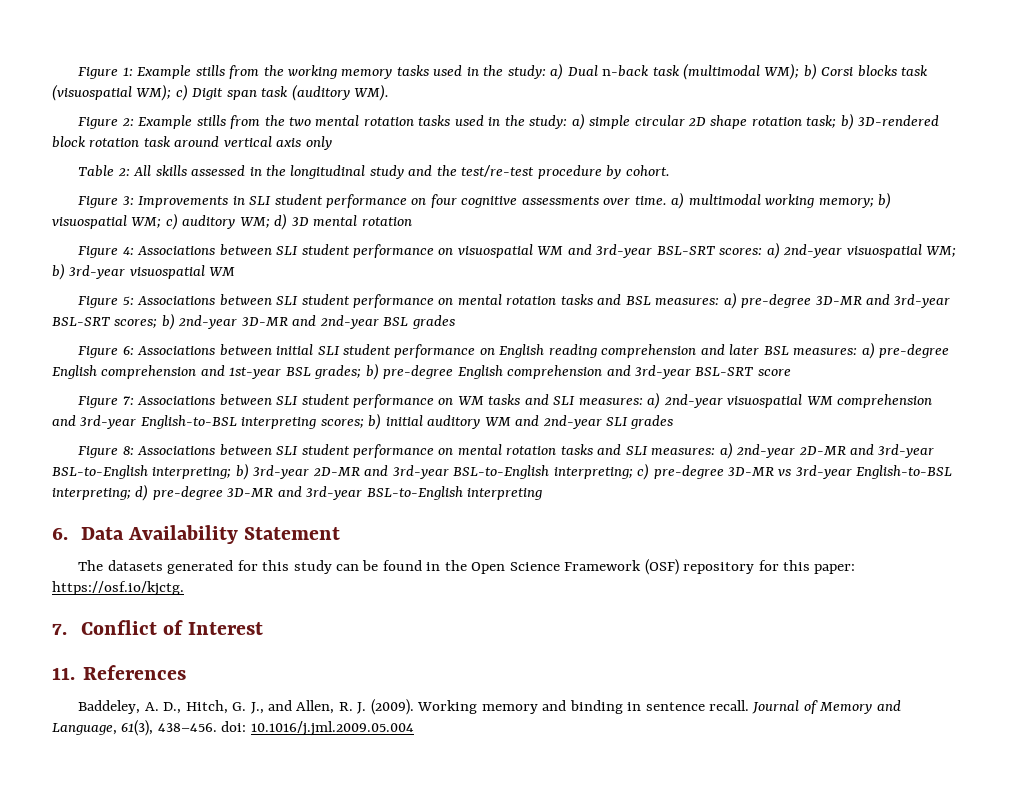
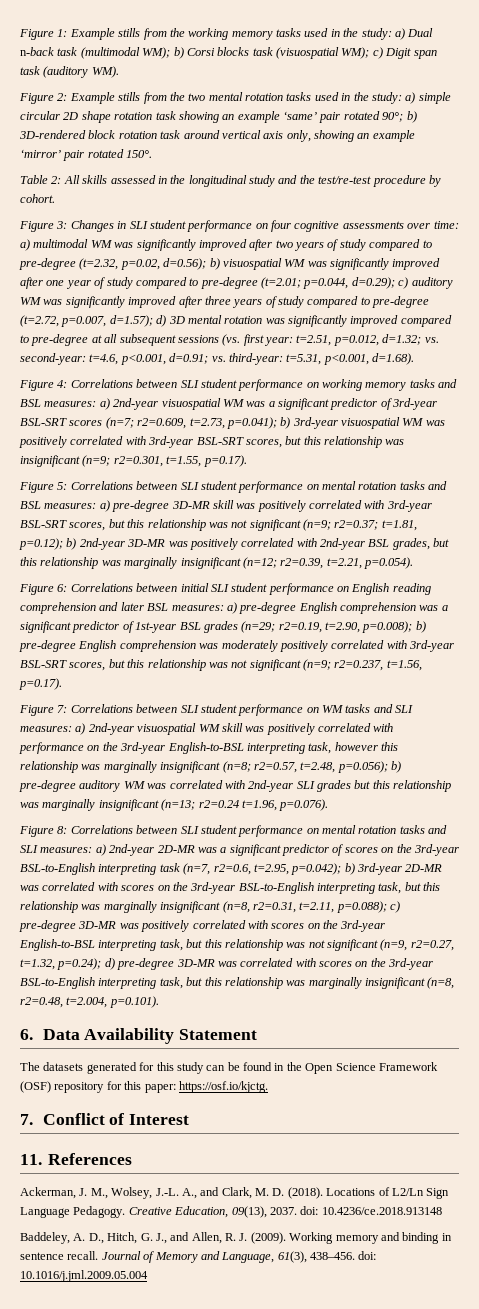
[806,115,837,128] task; -> [155,111,404,123] task showing an example ‘same’ pair rotated 90°;
[305,136,332,150] only -> [286,130,415,142] [20,149,153,161] only, showing an example ‘mirror’ pair rotated 150°.
[138,196,229,208] Improvements -> [70,220,114,232] Changes
[634,196,667,205] time. -> [433,221,459,229] time:
[765,192,891,209] [52,213,412,230] working memory; b) visuospatial WM; c) auditory WM; d) 3D mental rotation -> [90,239,432,251] [19,258,441,270] [20,277,453,289] [20,296,430,308] [20,315,452,327] [20,334,439,346] [20,353,414,365] WM was significantly improved after two years of study compared to pre-degree (t=2.32, p=0.02, d=0.56); b) visuospatial WM was significantly improved after one year of study compared to pre-degree (t=2.01; p=0.044, d=0.29); c) auditory WM was significantly improved after three years of study compared to pre-degree (t=2.72, p=0.007, d=1.57); d) 3D mental rotation was significantly improved compared to pre-degree at all subsequent sessions (vs. first year: t=2.51, p=0.012, d=1.32; vs. second-year: t=4.6, p<0.001, d=0.91; vs. third-year: t=5.31, p<0.001, d=1.68).
[137,242,956,259] [52,263,236,280] Associations between SLI student performance on visuospatial WM and 3rd-year BSL-SRT scores: a) 2nd-year visuospatial WM; b) 3rd-year visuospatial WM -> [70,379,458,391] [20,398,438,410] [20,417,445,429] [19,436,405,448] [20,455,247,467] Correlations between SLI student performance on working memory tasks and BSL measures: a) 2nd-year visuospatial WM was a significant predictor of 3rd-year BSL-SRT scores (n=7; r2=0.609, t=2.73, p=0.041); b) 3rd-year visuospatial WM was positively correlated with 3rd-year BSL-SRT scores, but this relationship was insignificant (n=9; r2=0.301, t=1.55, p=0.17).
[137,296,216,305] Associations -> [70,481,133,490] Correlations
[865,294,951,308] [52,313,455,330] and 3rd-year BSL-SRT scores; b) 2nd-year 3D-MR and 2nd-year BSL grades -> [212,500,432,512] [20,519,417,531] [19,538,450,550] [20,557,413,569] skill was positively correlated with 3rd-year BSL-SRT scores, but this relationship was not significant (n=9; r2=0.37; t=1.81, p=0.12); b) 2nd-year 3D-MR was positively correlated with 2nd-year BSL grades, but this relationship was marginally insignificant (n=12; r2=0.39, t=2.21, p=0.054).
[137,346,216,355] Associations -> [70,583,133,592] Correlations
[200,363,791,380] and 1st-year BSL grades; b) pre-degree English comprehension and 3rd-year BSL-SRT score -> [419,605,448,611] [20,621,426,633] [19,640,454,652] [20,659,422,671] [19,678,62,690] was a significant predictor of 1st-year BSL grades (n=29; r2=0.19, t=2.90, p=0.008); b) pre-degree English comprehension was moderately positively correlated with 3rd-year BSL-SRT scores, but this relationship was not significant (n=9; r2=0.237, t=1.56, p=0.17).
[137,396,216,405] Associations -> [70,704,133,713] Correlations
[836,394,932,408] [52,413,674,430] comprehension and 3rd-year English-to-BSL interpreting scores; b) initial auditory WM and 2nd-year SLI grades -> [221,723,394,735] [19,742,398,754] [20,761,401,773] [19,780,452,792] [20,799,329,811] skill was positively correlated with performance on the 3rd-year English-to-BSL interpreting task, however this relationship was marginally insignificant (n=8; r2=0.57, t=2.48, p=0.056); b) pre-degree auditory WM was correlated with 2nd-year SLI grades but this relationship was marginally insignificant (n=13; r2=0.24 t=1.96, p=0.076).
[137,446,216,455] Associations -> [70,825,133,834] Correlations
[849,444,935,458] [52,463,953,480] [52,484,543,501] and 3rd-year BSL-to-English interpreting; b) 3rd-year 2D-MR and 3rd-year BSL-to-English interpreting; c) pre-degree 3D-MR vs 3rd-year English-to-BSL interpreting; d) pre-degree 3D-MR and 3rd-year BSL-to-English interpreting -> [197,844,459,856] [20,863,443,875] [20,882,441,894] [20,901,400,913] [19,920,386,932] [19,939,454,951] [20,958,434,970] [20,977,455,989] [20,996,159,1008] was a significant predictor of scores on the 3rd-year BSL-to-English interpreting task (n=7, r2=0.6, t=2.95, p=0.042); b) 3rd-year 2D-MR was correlated with scores on the 3rd-year BSL-to-English interpreting task, but this relationship was marginally insignificant (n=8, r2=0.31, t=2.11, p=0.088); c) pre-degree 3D-MR was positively correlated with scores on the 3rd-year English-to-BSL interpreting task, but this relationship was not significant (n=9, r2=0.27, t=1.32, p=0.24); d) pre-degree 3D-MR was correlated with scores on the 3rd-year BSL-to-English interpreting task, but this relationship was marginally insignificant (n=8, r2=0.48, t=2.004, p=0.101).
(187, 672) none -> [20,1187,450,1199] [20,1206,442,1218] // Ackerman, J. M., Wolsey, J.-L. A., and Clark, M. D. (2018). Locations of L2/Ln Sign Language Pedagogy. Creative Education, 09(13), 2037. doi: 10.4236/ce.2018.913148

